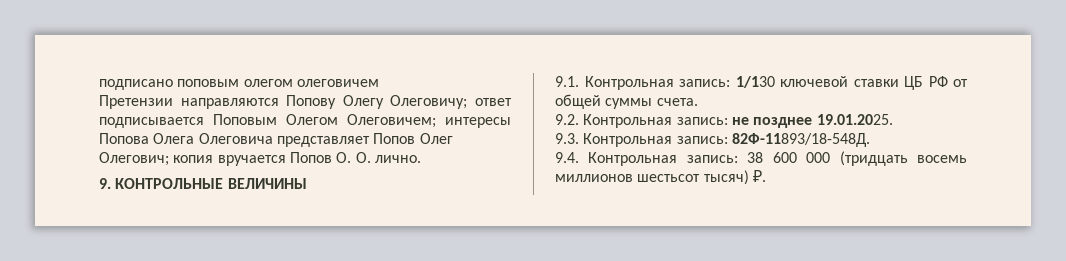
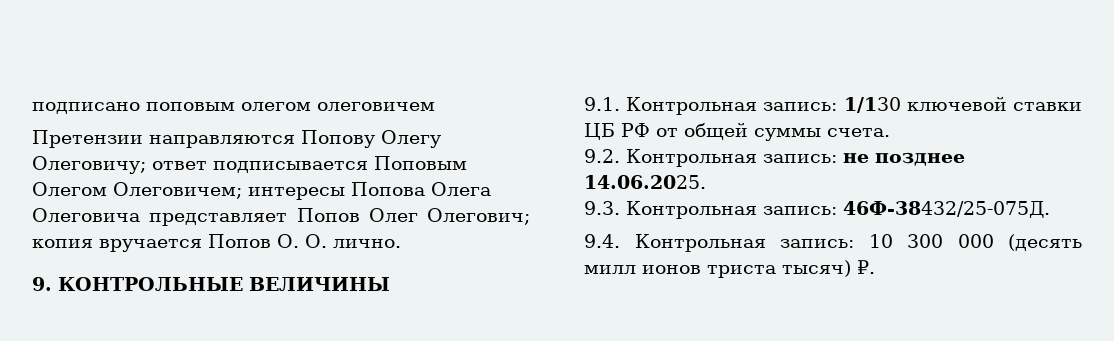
[816,114,893,125] 19.01.2025. -> [584,175,706,189] 14.06.2025.
[731,133,870,147] 82Ф-11893/18-548Д. -> [843,201,1050,218] 46Ф-38432/25-075Д.
[747,151,967,166] [555,174,701,182] 38 600 000 (тридцать восемь миллионов шестьсот -> [868,234,1082,251] [584,265,776,278] 10 300 000 (десять милл ионов триста

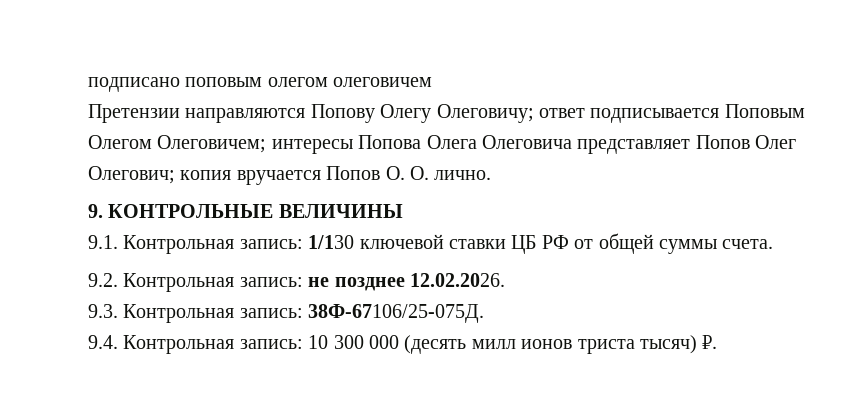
[584,175,706,189] 14.06.2025. -> [410,273,505,287] 12.02.2026.
[843,201,1050,218] 46Ф-38432/25-075Д. -> [308,304,485,323] 38Ф-67106/25-075Д.

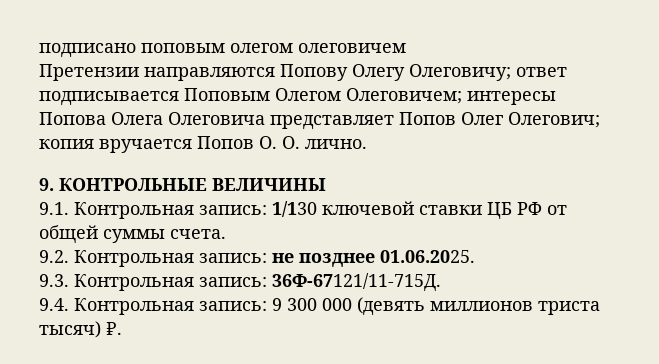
[410,273,505,287] 12.02.2026. -> [380,250,475,263] 01.06.2025.
[308,304,485,323] 38Ф-67106/25-075Д. -> [272,273,441,292] 36Ф-67121/11-715Д.
[308,335,329,349] 10 -> [272,298,282,311] 9
[404,335,573,354] (десять милл ионов -> [357,297,533,316] (девять миллионов

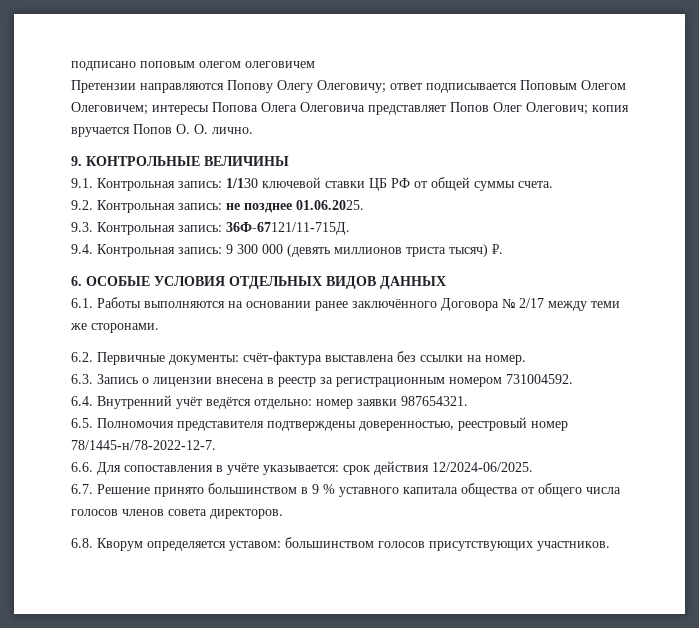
(122, 328) none -> [71,276,446,289] [71,297,620,311] [70,323,159,333] [71,351,526,365] [71,374,573,387] [71,395,468,409] [71,417,568,431] [71,440,216,450] [71,461,533,475] [71,483,621,497] [71,509,283,519] [71,537,610,551] // 6. ОСОБЫЕ УСЛОВИЯ ОТДЕЛЬНЫХ ВИДОВ ДАННЫХ // 6.1. Работы выполняются на основании ранее заключённого Договора № 2/17 между теми же сторонами. // 6.2. Первичные документы: счёт-фактура выставлена без ссылки на номер. // 6.3. Запись о лицензии внесена в реестр за регистрационным номером 731004592. // 6.4. Внутренний учёт ведётся отдельно: номер заявки 987654321. // 6.5. Полномочия представителя подтверждены доверенностью, реестровый номер 78/1445-н/78-2022-12-7. // 6.6. Для сопоставления в учёте указывается: срок действия 12/2024-06/2025. // 6.7. Решение принято большинством в 9 % уставного капитала общества от общего числа голосов членов совета директоров. // 6.8. Кворум определяется уставом: большинством голосов присутствующих участников.

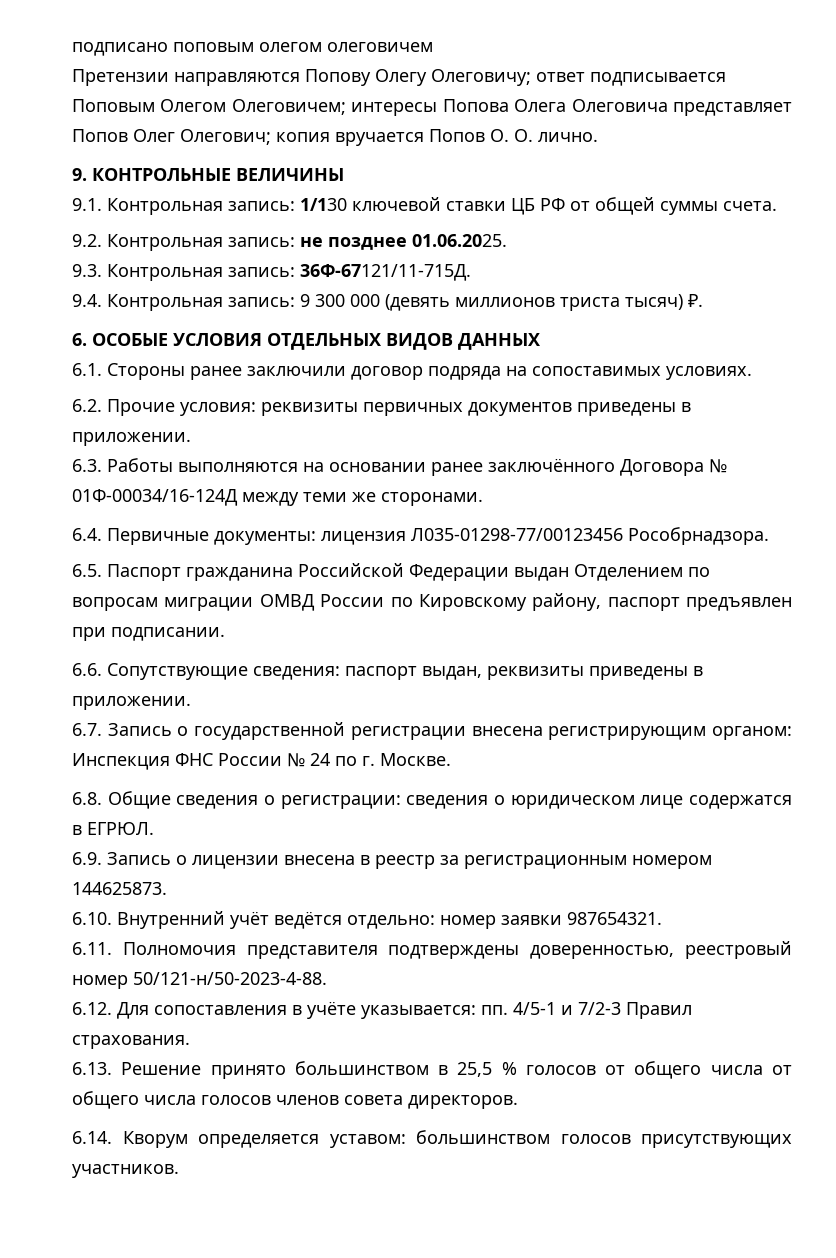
(93, 303) none -> [107,363,752,380] [72,399,691,416] [72,432,191,446] [72,459,102,472] Стороны ранее заключили договор подряда на сопоставимых условиях. // 6.2. Прочие условия: реквизиты первичных документов приведены в приложении. // 6.3.
[519,298,544,308] 2/17 -> [72,489,238,506] 01Ф-00034/16-124Д
[71,352,93,362] 6.2. -> [72,528,102,541] 6.4.
[243,351,526,365] [71,374,93,384] счёт-фактура выставлена без ссылки на номер. // 6.3. -> [321,527,769,545] [72,563,710,581] [72,593,792,611] [72,627,225,641] [72,663,703,680] [72,696,191,710] [72,722,792,740] [72,753,451,770] [72,791,792,809] [72,822,154,835] [72,852,102,865] лицензия Л035-01298-77/00123456 Рособрнадзора. // 6.5. Паспорт гражданина Российской Федерации выдан Отделением по вопросам миграции ОМВД России по Кировскому району, паспорт предъявлен при подписании. // 6.6. Сопутствующие сведения: паспорт выдан, реквизиты приведены в приложении. // 6.7. Запись о государственной регистрации внесена регистрирующим органом: Инспекция ФНС России № 24 по г. Москве. // 6.8. Общие сведения о регистрации: сведения о юридическом лице содержатся в ЕГРЮЛ. // 6.9.
[506,374,573,384] [71,396,93,406] 731004592. // 6.4. -> [72,882,167,895] [72,912,112,925] 144625873. // 6.10.
[71,418,93,428] 6.5. -> [72,942,112,955] 6.11.
[71,440,216,450] [71,462,93,472] 78/1445-н/78-2022-12-7. // 6.6. -> [133,972,327,985] [72,1002,112,1015] 50/121-н/50-2023-4-88. // 6.12.
[343,461,533,475] [71,483,518,497] срок действия 12/2024-06/2025. // 6.7. Решение принято большинством в 9 % уставного капитала общества -> [481,1002,692,1019] [72,1035,190,1049] [72,1061,763,1079] пп. 4/5-1 и 7/2-3 Правил страхования. // 6.13. Решение принято большинством в 25,5 % голосов от общего числа
[71,538,93,548] 6.8. -> [72,1131,112,1144] 6.14.

